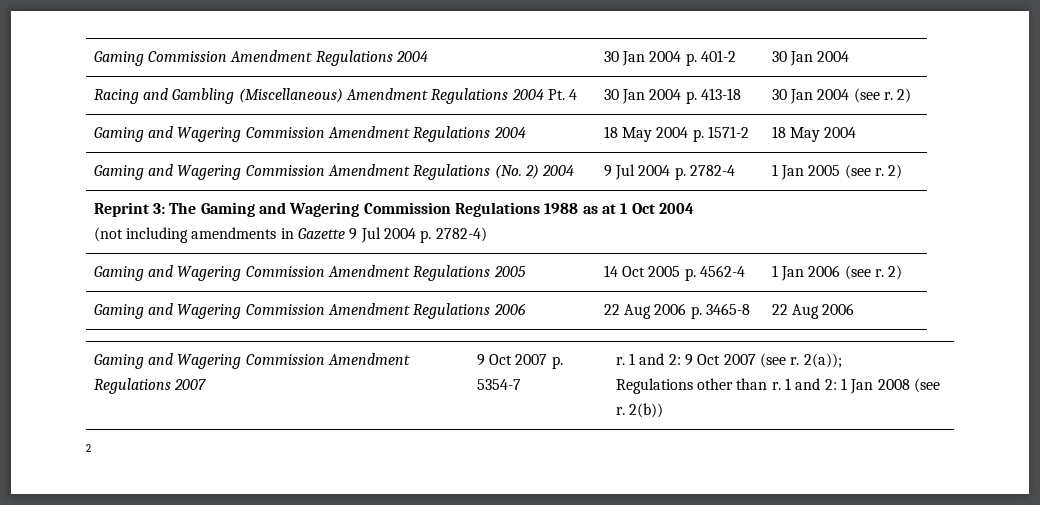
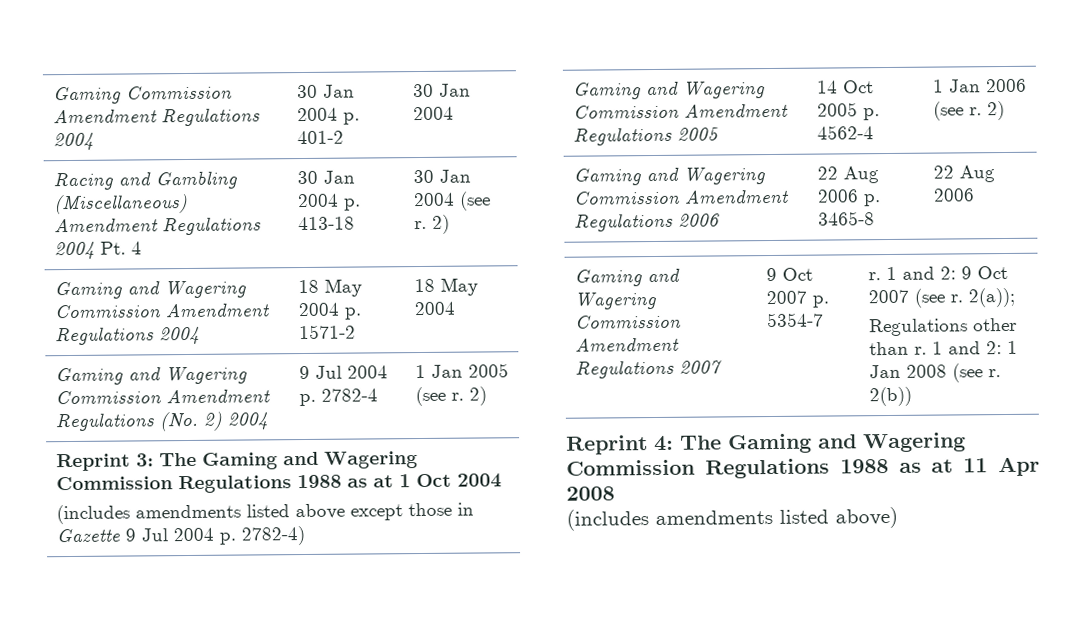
[93,227,277,243] (not including amendments -> [55,502,452,525] (includes amendments listed above except those
[86,444,91,452] 2 -> [566,432,966,455] [566,456,1040,479] [566,486,615,501] [566,506,898,531] Reprint 4: The Gaming and Wagering Commission Regulations 1988 as at 11 Apr 2008 // (includes amendments listed above)

